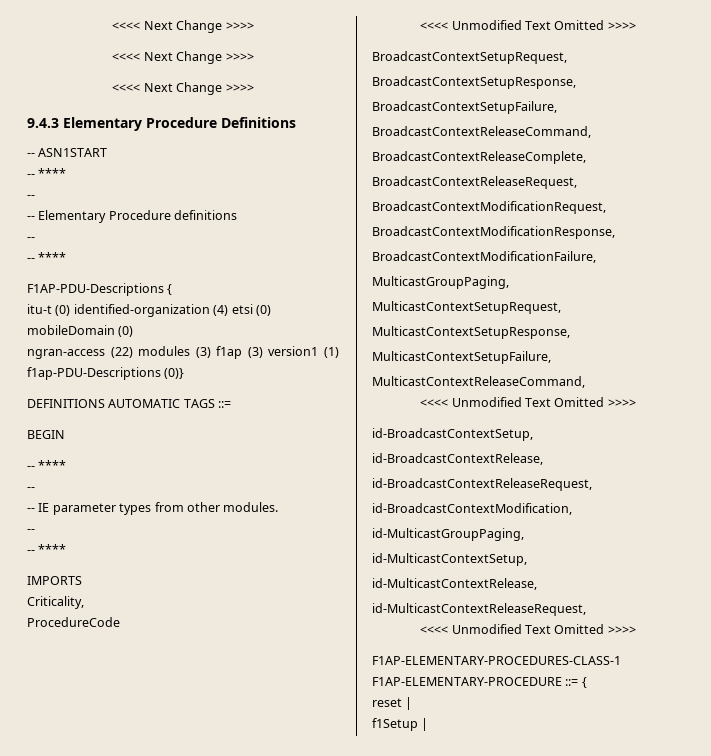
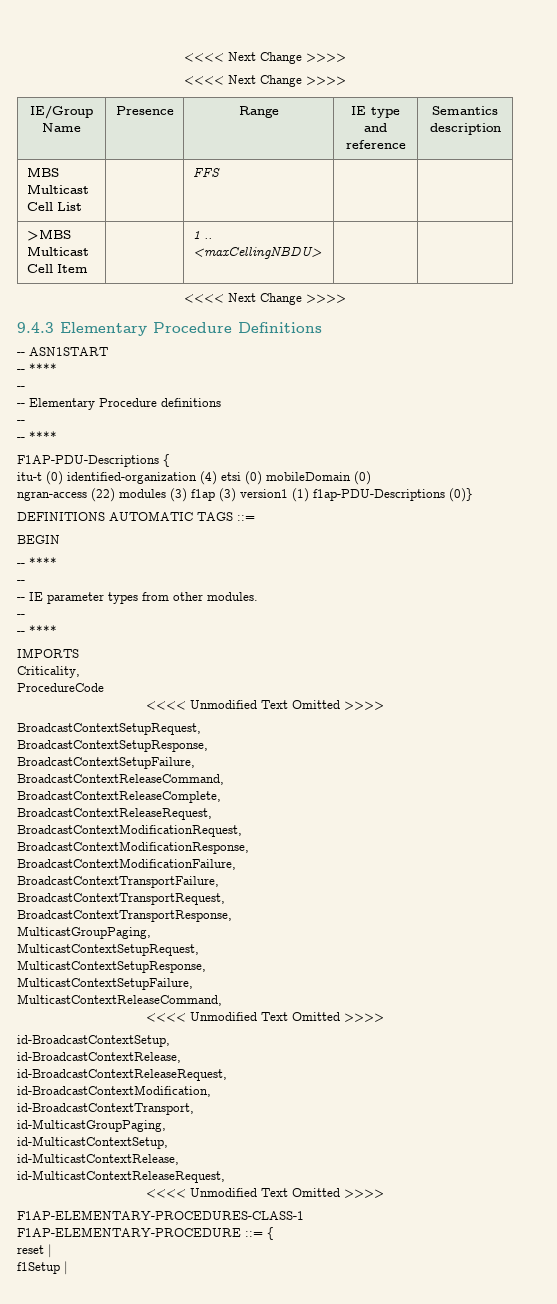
[112,20,254,33] [112,51,254,64] <<<< Next Change >>>> // <<<< Next Change >>>> -> [184,52,346,64] [184,75,346,87] [30,105,93,119] [42,123,81,132] [115,106,174,115] [238,106,279,118] [351,106,400,118] [364,123,387,132] [345,140,406,149] [432,106,498,115] [429,123,501,135] [26,167,59,177] [26,184,89,194] [26,202,82,211] [192,168,220,177] [26,229,71,241] [26,246,89,256] [26,264,88,273] [192,231,212,239] [192,246,322,259] <<<< Next Change >>>> // <<<< Next Change >>>> // IE/Group Name | Presence | Range | IE type and reference | Semantics description // MBS Multicast Cell List | | FFS | | // >MBS Multicast Cell Item | | 1 .. <maxCellingNBDU> | |
(596, 257) none -> [17,876,219,888] [17,893,225,905] [17,910,232,922] // BroadcastContextTransportFailure, // BroadcastContextTransportRequest, // BroadcastContextTransportResponse,
(572, 509) none -> [17,1103,194,1115] // id-BroadcastContextTransport,

